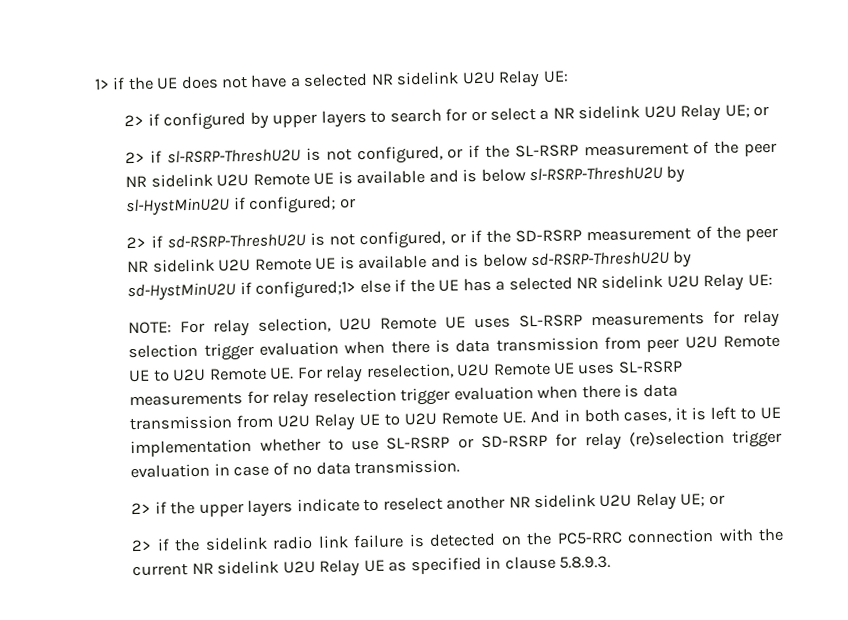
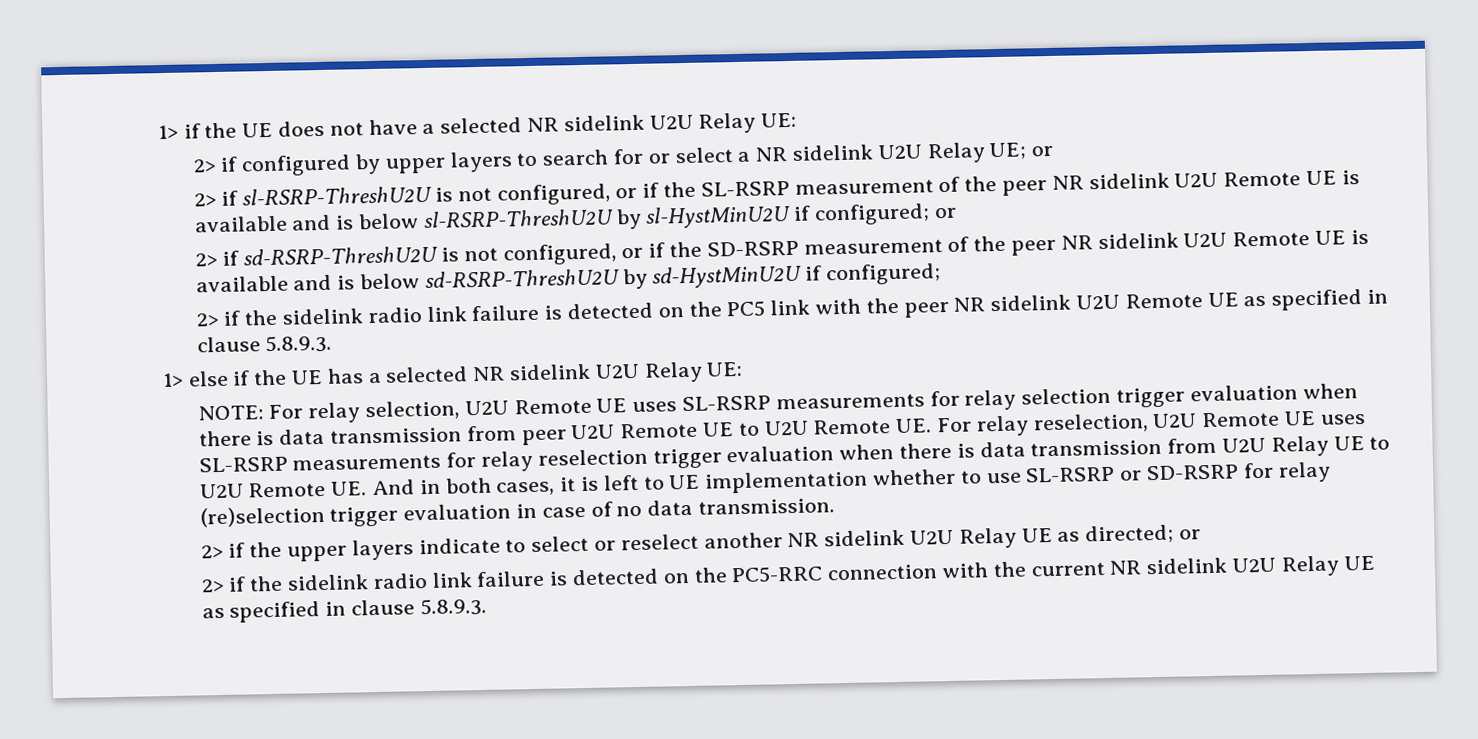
[255,280,357,299] configured;1> -> [825,263,941,286] [195,289,1389,327] [196,334,333,354] [161,372,184,388] configured; // 2> if the sidelink radio link failure is detected on the PC5 link with the peer NR sidelink U2U Remote UE as specified in clause 5.8.9.3. // 1>
(380, 505) none -> [531,535,616,553] select or
[680,493,706,507] UE; -> [1021,524,1175,545] UE as directed;

